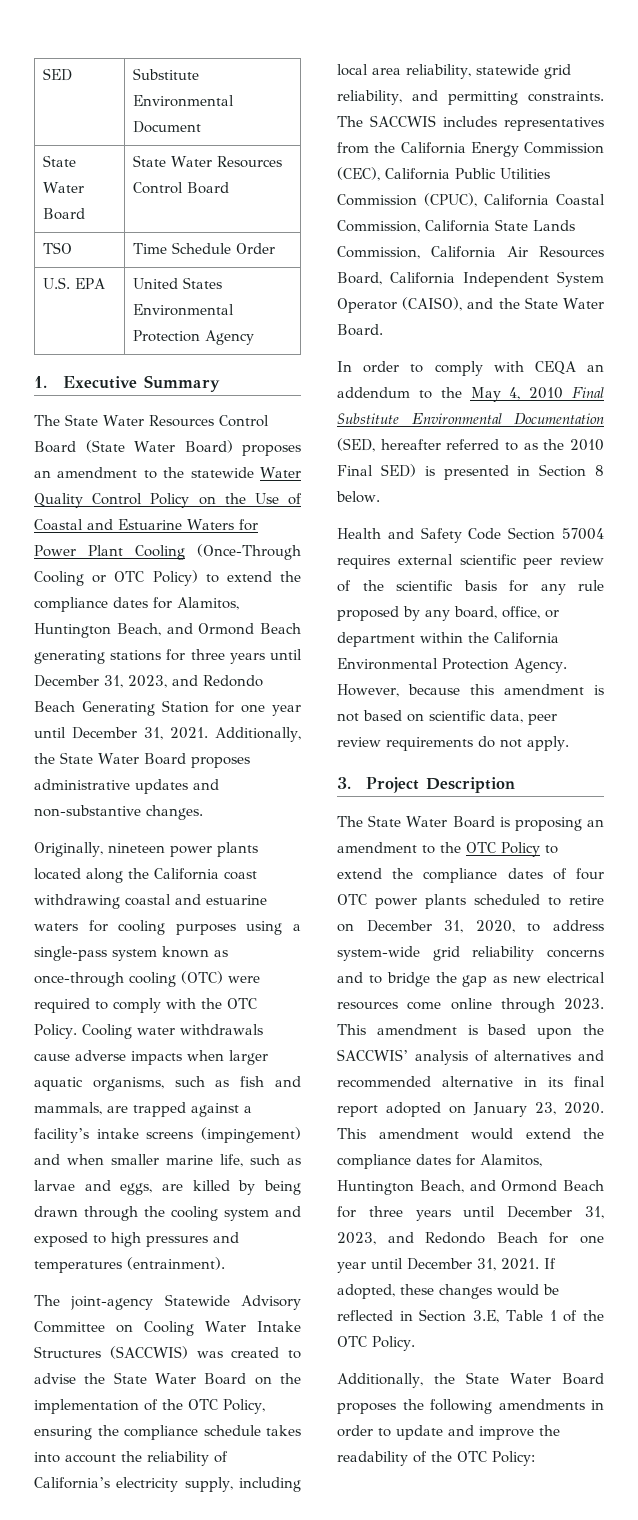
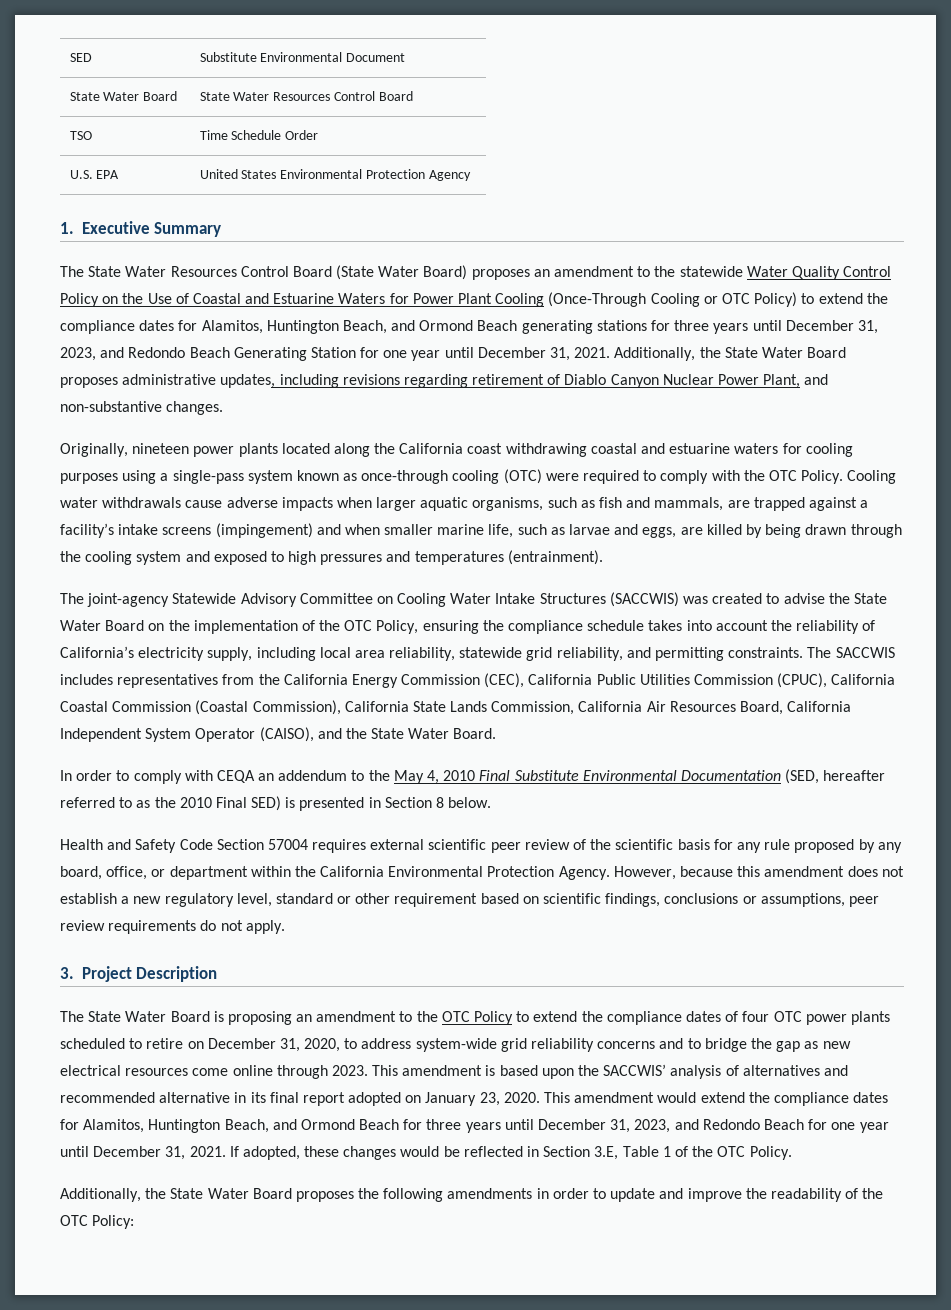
[135,779,188,794] updates -> [220,374,801,388] updates, including revisions regarding retirement of Diablo Canyon Nuclear Power Plant,
[337,220,420,233] Commission, -> [112,700,341,715] Commission (Coastal Commission),
[594,685,604,695] [337,710,523,723] is not based on scientific data, -> [847,866,904,877] [60,893,845,907] does not establish a new regulatory level, standard or other requirement based on scientific findings, conclusions or assumptions,

